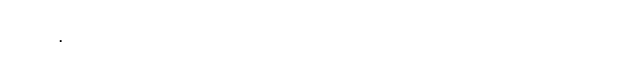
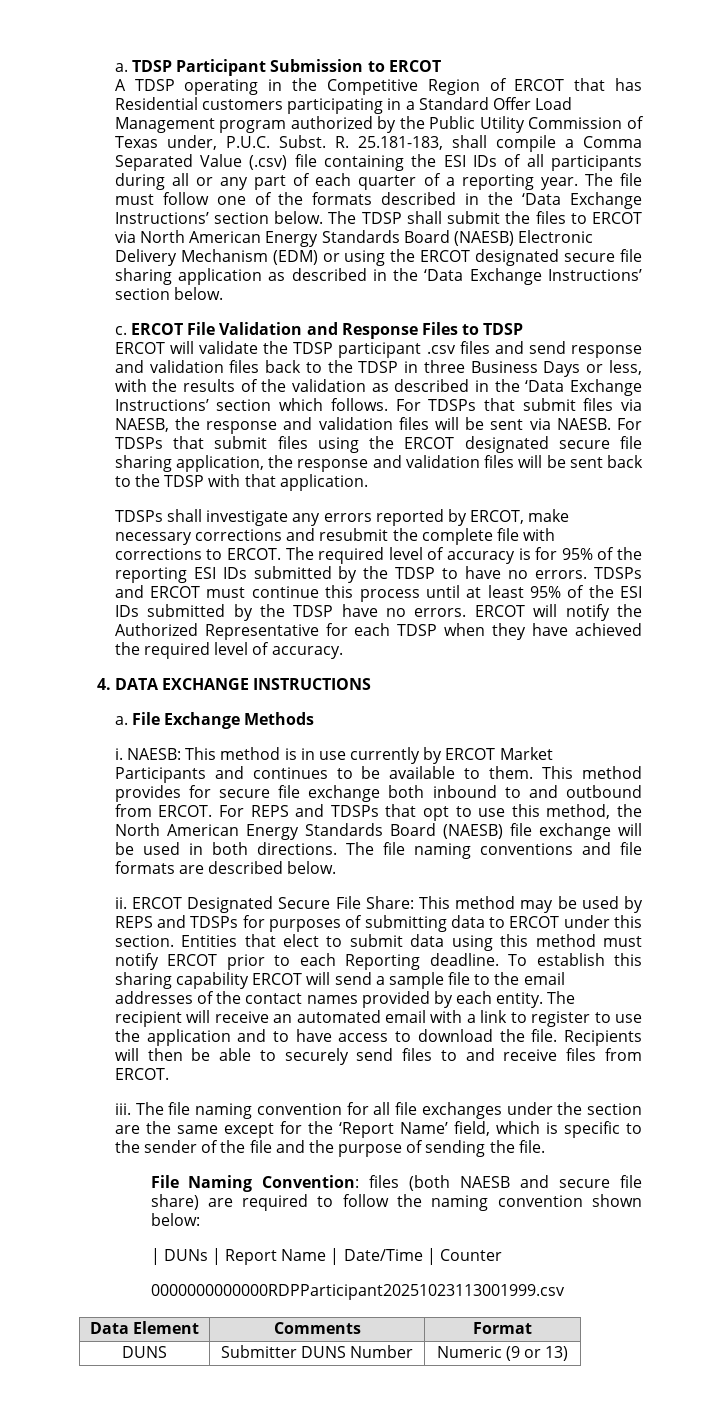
[58,40,62,42] . -> [114,59,441,76] [114,78,643,95] [114,97,573,114] [114,116,644,133] [114,135,643,152] [114,154,643,171] [114,173,642,190] [114,192,642,209] [114,211,642,224] [114,230,594,247] [114,249,642,266] [114,268,642,285] [114,287,223,300] [114,322,524,339] [114,341,643,358] [114,360,642,377] [114,379,642,396] [114,398,642,411] [114,417,642,434] [114,436,643,453] [114,455,643,472] [114,474,368,491] [114,509,570,526] [114,528,556,545] [114,547,642,564] [114,566,643,583] [114,585,643,602] [114,604,643,621] [114,623,642,640] [114,642,343,659] [96,678,372,690] [114,712,315,729] [114,747,553,764] [114,766,642,783] [114,785,642,802] [114,804,642,821] [114,823,642,840] [114,842,642,859] [114,861,337,874] [114,896,643,913] [114,915,642,932] [114,934,642,951] [114,953,642,970] [114,972,565,989] [114,991,576,1008] [114,1010,642,1027] [114,1029,642,1046] [114,1048,642,1065] [114,1068,169,1080] [114,1102,643,1119] [114,1121,642,1138] [114,1140,545,1157] [150,1175,642,1192] [150,1194,642,1211] [150,1213,200,1226] [150,1248,503,1265] [150,1284,565,1300] [89,1321,200,1334] [273,1322,361,1334] [473,1322,532,1334] [122,1346,167,1358] [220,1345,414,1358] [436,1346,569,1361] a. TDSP Participant Submission to ERCOT // A TDSP operating in the Competitive Region of ERCOT that has Residential customers participating in a Standard Offer Load Management program authorized by the Public Utility Commission of Texas under, P.U.C. Subst. R. 25.181-183, shall compile a Comma Separated Value (.csv) file containing the ESI IDs of all participants during all or any part of each quarter of a reporting year. The file must follow one of the formats described in the ‘Data Exchange Instructions’ section below. The TDSP shall submit the files to ERCOT via North American Energy Standards Board (NAESB) Electronic Delivery Mechanism (EDM) or using the ERCOT designated secure file sharing application as described in the ‘Data Exchange Instructions’ section below. // c. ERCOT File Validation and Response Files to TDSP // ERCOT will validate the TDSP participant .csv files and send response and validation files back to the TDSP in three Business Days or less, with the results of the validation as described in the ‘Data Exchange Instructions’ section which follows. For TDSPs that submit files via NAESB, the response and validation files will be sent via NAESB. For TDSPs that submit files using the ERCOT designated secure file sharing application, the response and validation files will be sent back to the TDSP with that application. // TDSPs shall investigate any errors reported by ERCOT, make necessary corrections and resubmit the complete file with corrections to ERCOT. The required level of accuracy is for 95% of the reporting ESI IDs submitted by the TDSP to have no errors. TDSPs and ERCOT must continue this process until at least 95% of the ESI IDs submitted by the TDSP have no errors. ERCOT will notify the Authorized Representative for each TDSP when they have achieved the required level of accuracy. // 4. DATA EXCHANGE INSTRUCTIONS // a. File Exchange Methods // i. NAESB: This method is in use currently by ERCOT Market Participants and continues to be available to them. This method provides for secure file exchange both inbound to and outbound from ERCOT. For REPS and TDSPs that opt to use this method, the North American Energy Standards Board (NAESB) file exchange will be used in both directions. The file naming conventions and file formats are described below. // ii. ERCOT Designated Secure File Share: This method may be used by REPS and TDSPs for purposes of submitting data to ERCOT under this section. Entities that elect to submit data using this method must notify ERCOT prior to each Reporting deadline. To establish this sharing capability ERCOT will send a sample file to the email addresses of the contact names provided by each entity. The recipient will receive an automated email with a link to register to use the application and to have access to download the file. Recipients will then be able to securely send files to and receive files from ERCOT. // iii. The file naming convention for all file exchanges under the section are the same except for the ‘Report Name’ field, which is specific to the sender of the file and the purpose of sending the file. // File Naming Convention: files (both NAESB and secure file share) are required to follow the naming convention shown below: // | DUNs | Report Name | Date/Time | Counter // 0000000000000RDPParticipant20251023113001999.csv // Data Element | Comments | Format // DUNS | Submitter DUNS Number | Numeric (9 or 13)

